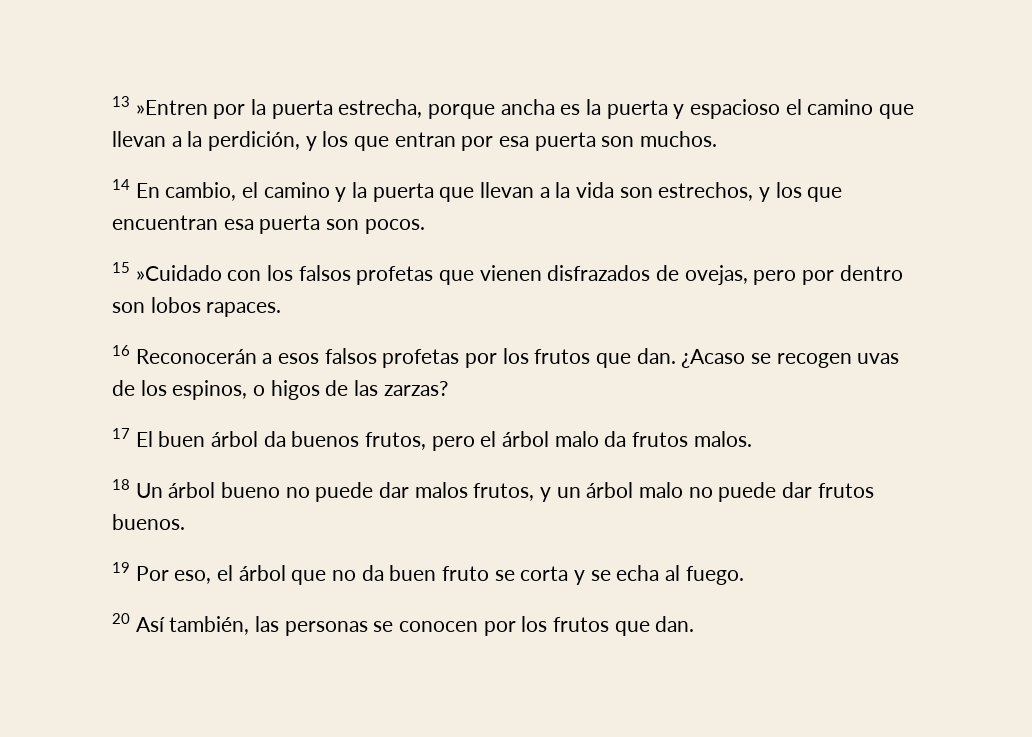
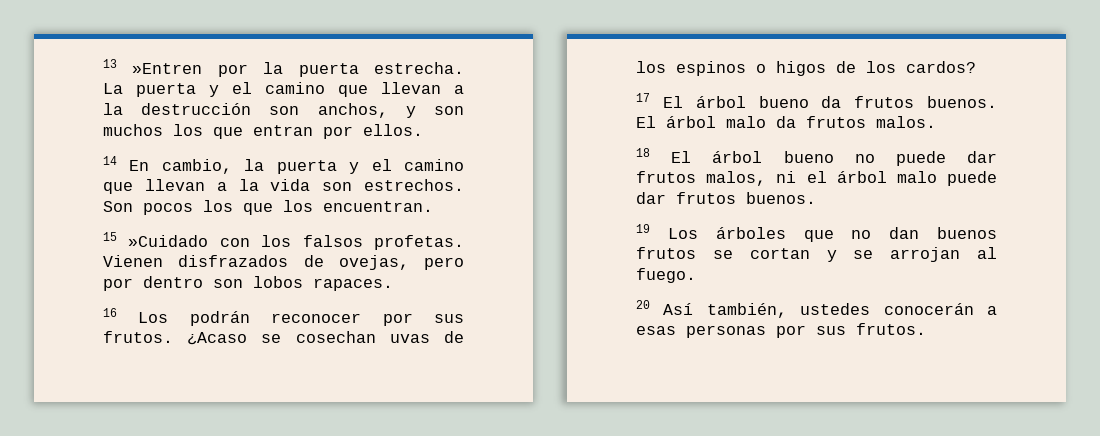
[338,99,915,119] [112,131,718,151] [112,179,434,202] estrecha, porque ancha es la puerta y espacioso el camino que llevan a la perdición, y los que entran por esa puerta son muchos. // 14 En cambio, el camino y la puerta -> [374,62,464,74] [103,82,464,97] [103,103,464,118] [103,124,423,139] [103,156,464,174] estrecha. La puerta y el camino que llevan a la destrucción son anchos, y son muchos los que entran por ellos. // 14 En cambio, la puerta y el camino
[658,182,843,202] [112,215,425,234] estrechos, y los que encuentran esa puerta son pocos. -> [364,179,464,191] [103,200,433,215] estrechos. Son pocos los que los encuentran.
[356,265,542,285] profetas que vienen -> [374,235,464,250] [103,255,163,267] profetas. Vienen
[135,348,676,368] Reconocerán a esos falsos profetas por los frutos que dan. -> [138,311,464,326] [103,331,173,343] Los podrán reconocer por sus frutos.
[776,353,852,368] recogen -> [295,331,376,343] cosechan
[172,380,248,400] espinos, -> [676,61,746,76] espinos
[354,380,448,396] las zarzas? -> [866,61,976,73] los cardos?
[158,431,497,451] buen árbol da buenos frutos, pero el -> [695,96,997,108] [636,116,656,128] árbol bueno da frutos buenos. El
[135,483,163,498] Un -> [671,151,692,163] El
[414,482,713,502] malos frutos, y un árbol malo no -> [636,171,937,186] frutos malos, ni el árbol malo
[135,565,569,585] Por eso, el árbol que no da buen fruto se corta -> [667,227,997,242] [636,247,810,259] Los árboles que no dan buenos frutos se cortan
[616,565,660,581] echa -> [890,247,961,262] arrojan
[255,616,695,636] las personas se conocen por los frutos que dan. -> [800,303,997,315] [636,323,926,338] ustedes conocerán a esas personas por sus frutos.

